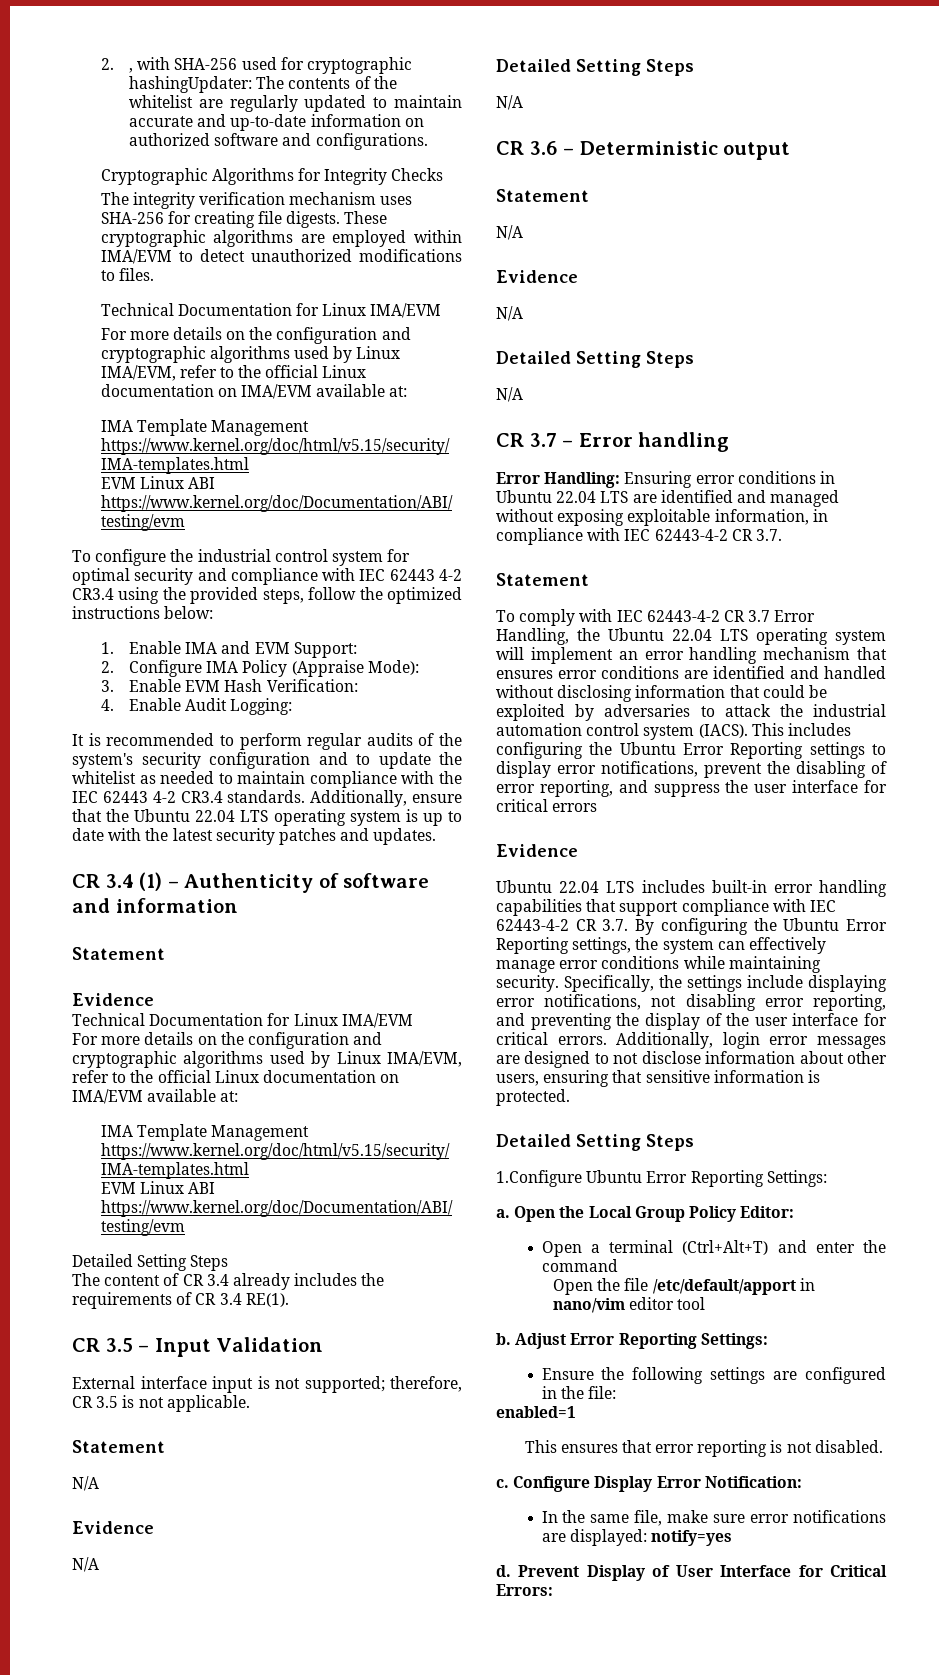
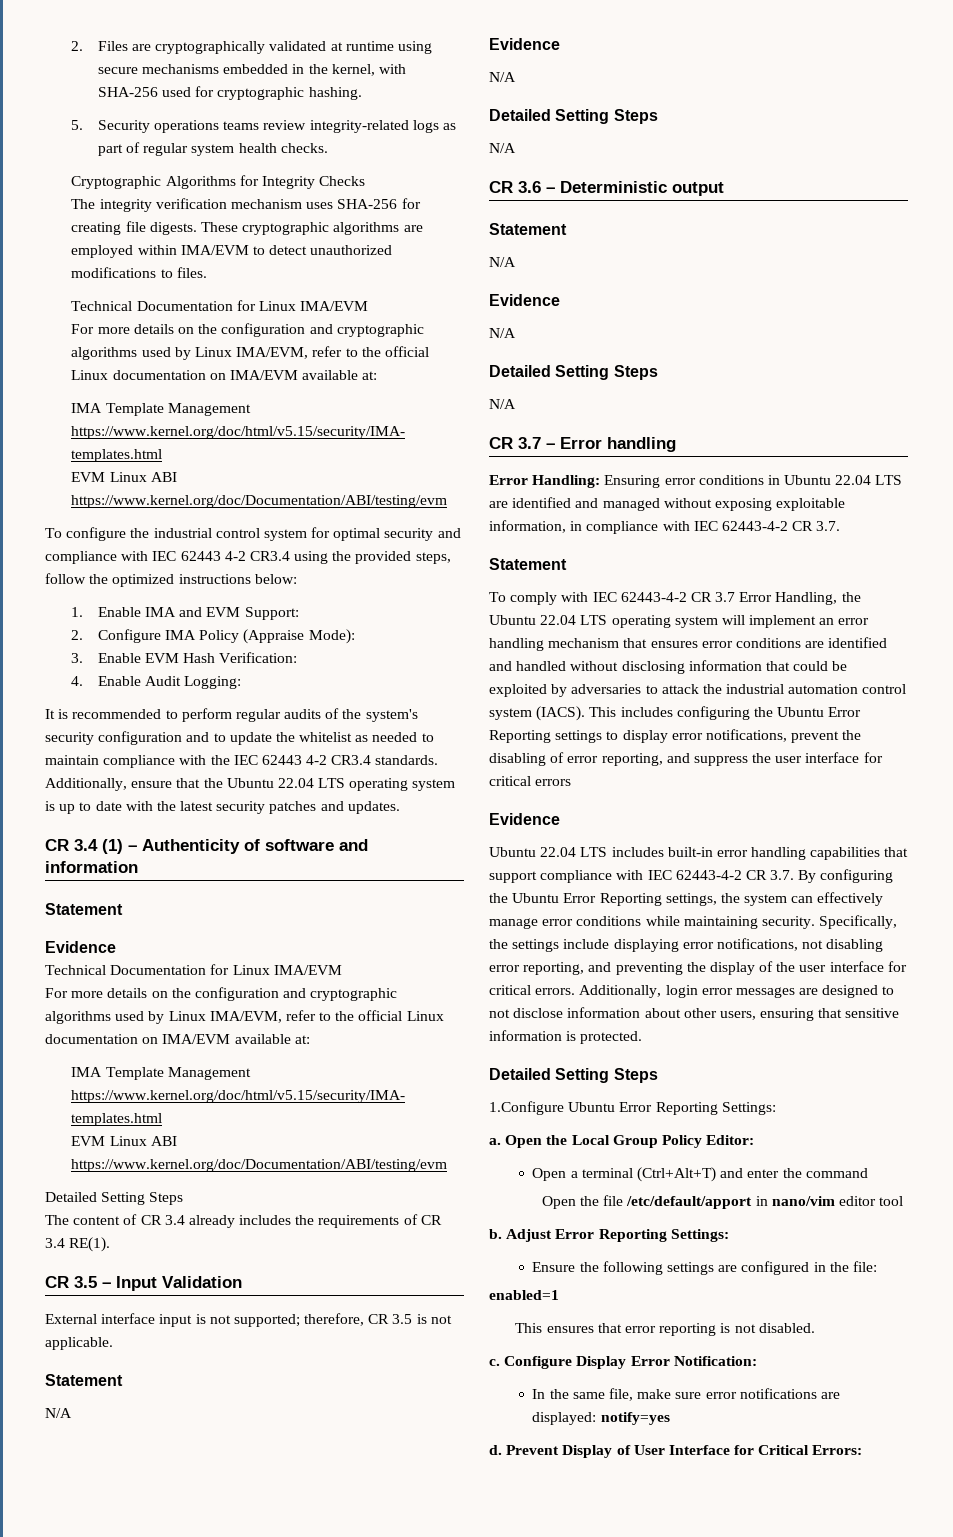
[100,58,134,73] 2. , -> [71,41,432,54] [97,64,375,76] 2. Files are cryptographically validated at runtime using secure mechanisms embedded in the kernel,
[129,76,397,93] [129,95,462,112] [129,114,424,131] [129,133,428,150] hashingUpdater: The contents of the whitelist are regularly updated to maintain accurate and up-to-date information on authorized software and configurations. -> [308,87,362,100] [71,120,456,133] [97,142,328,156] hashing. // 5. Security operations teams review integrity-related logs as part of regular system health checks.

